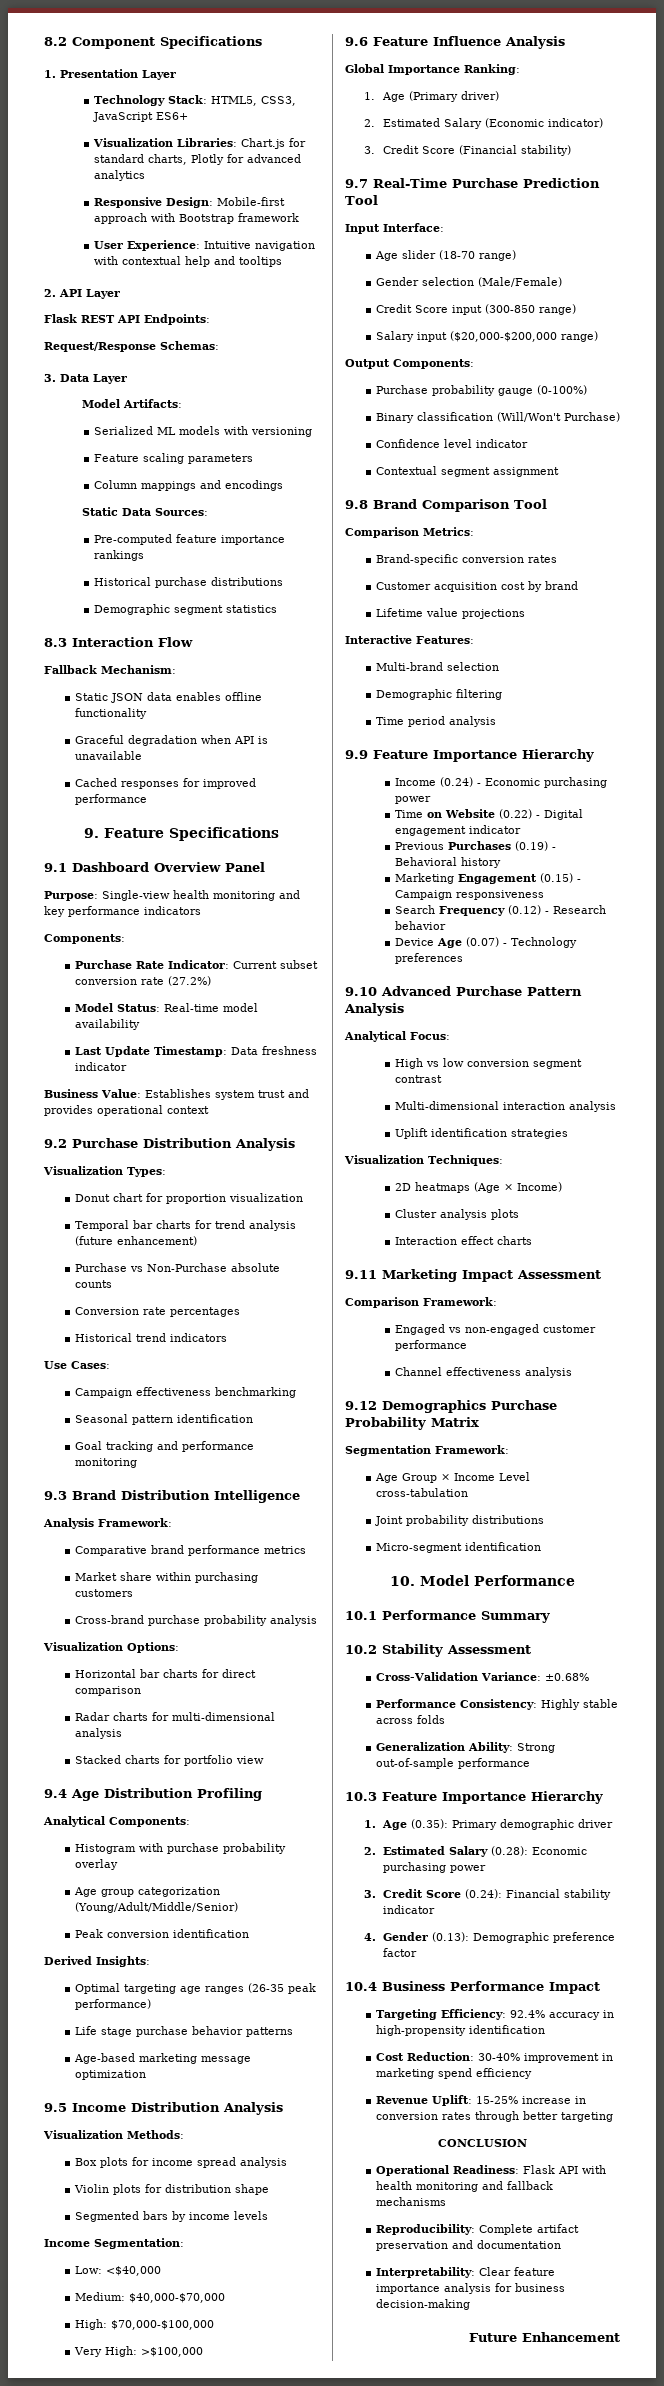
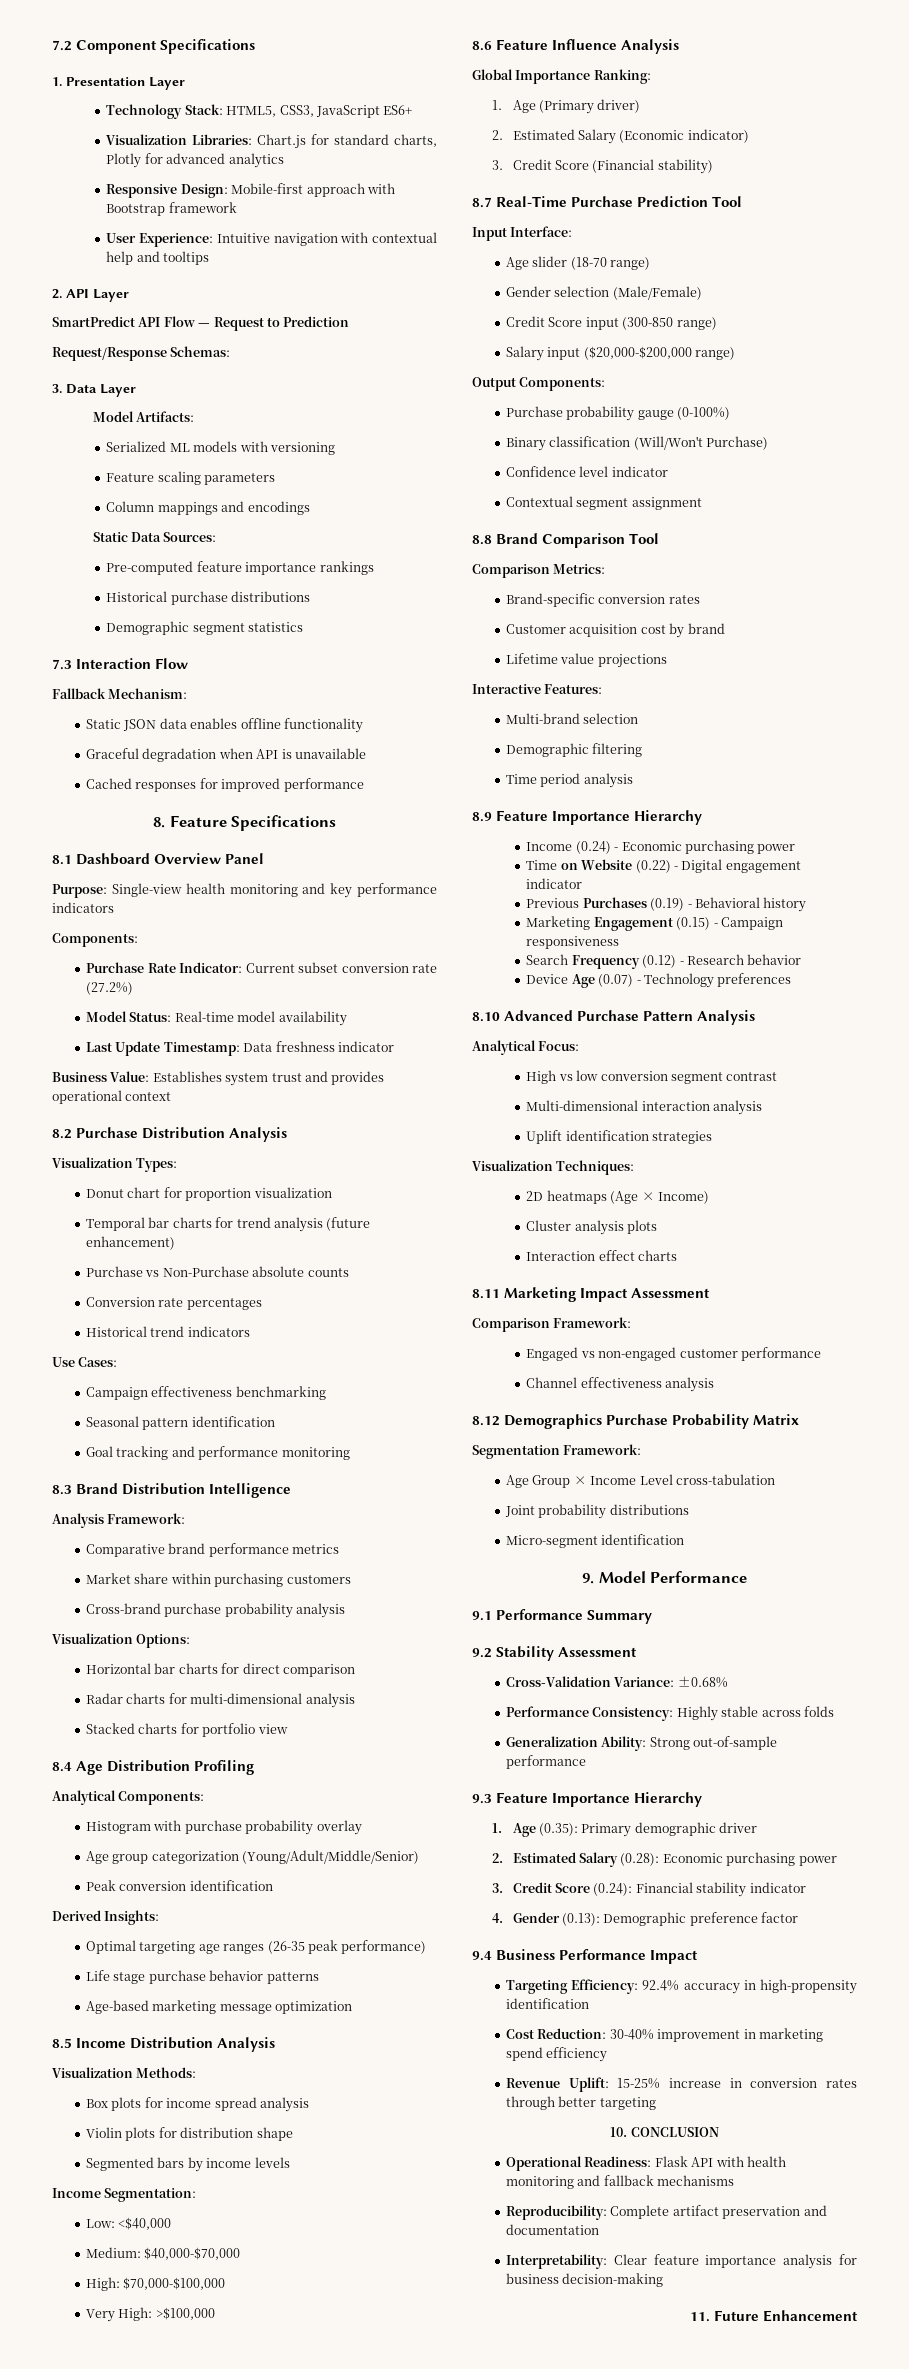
[44,37,67,46] 8.2 -> [52,40,72,51] 7.2
[44,314,210,325] Flask REST API Endpoints: -> [52,316,350,331] SmartPredict API Flow — Request to Prediction
[44,638,67,647] 8.3 -> [52,659,72,670] 7.3
[84,828,99,838] 9. -> [153,817,166,828] 8.
[44,863,67,872] 9.1 -> [52,855,72,865] 8.1
[44,1139,67,1148] 9.2 -> [52,1129,72,1139] 8.2
[44,1491,67,1500] 9.3 -> [52,1485,72,1495] 8.3
[44,1789,67,1798] 9.4 -> [52,1762,72,1772] 8.4
[44,2103,67,2112] 9.5 -> [52,2038,72,2049] 8.5
[345,37,368,46] 9.6 -> [472,41,492,51] 8.6
[345,179,368,188] 9.7 -> [472,197,492,208] 8.7
[345,500,368,509] 9.8 -> [472,535,492,545] 8.8
[345,750,368,759] 9.9 -> [472,812,492,822] 8.9
[345,987,377,996] 9.10 -> [472,1012,500,1022] 8.10
[345,1270,377,1279] 9.11 -> [472,1289,500,1299] 8.11
[345,1401,377,1410] 9.12 -> [472,1416,500,1426] 8.12
[390,1576,415,1586] 10. -> [582,1573,595,1584] 9.
[345,1611,377,1620] 10.1 -> [472,1611,492,1621] 9.1
[345,1645,377,1654] 10.2 -> [472,1648,492,1658] 9.2
[345,1792,377,1801] 10.3 -> [472,1794,492,1804] 9.3
[345,1982,377,1991] 10.4 -> [472,1951,492,1961] 9.4
(613, 2117) none -> [610,2127,628,2137] 10.
(470, 2304) none -> [689,2312,710,2322] 11.

